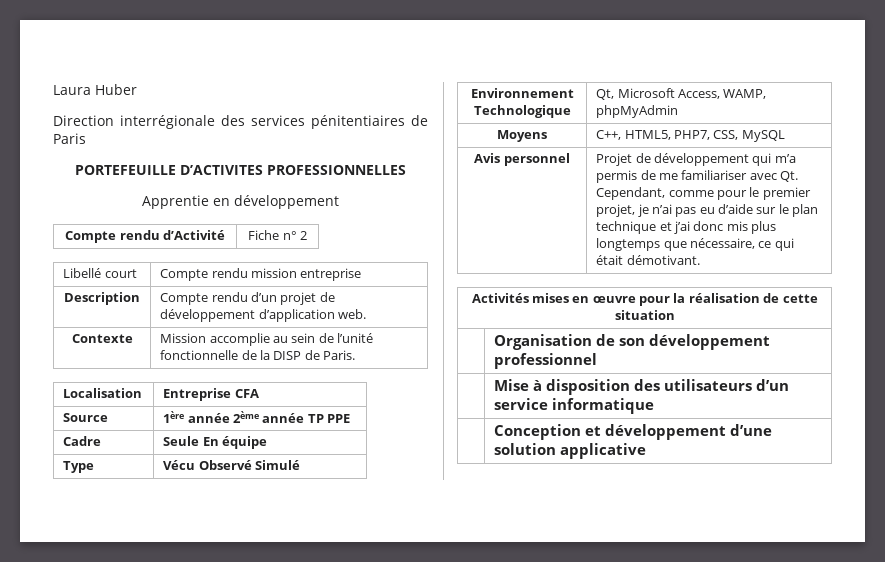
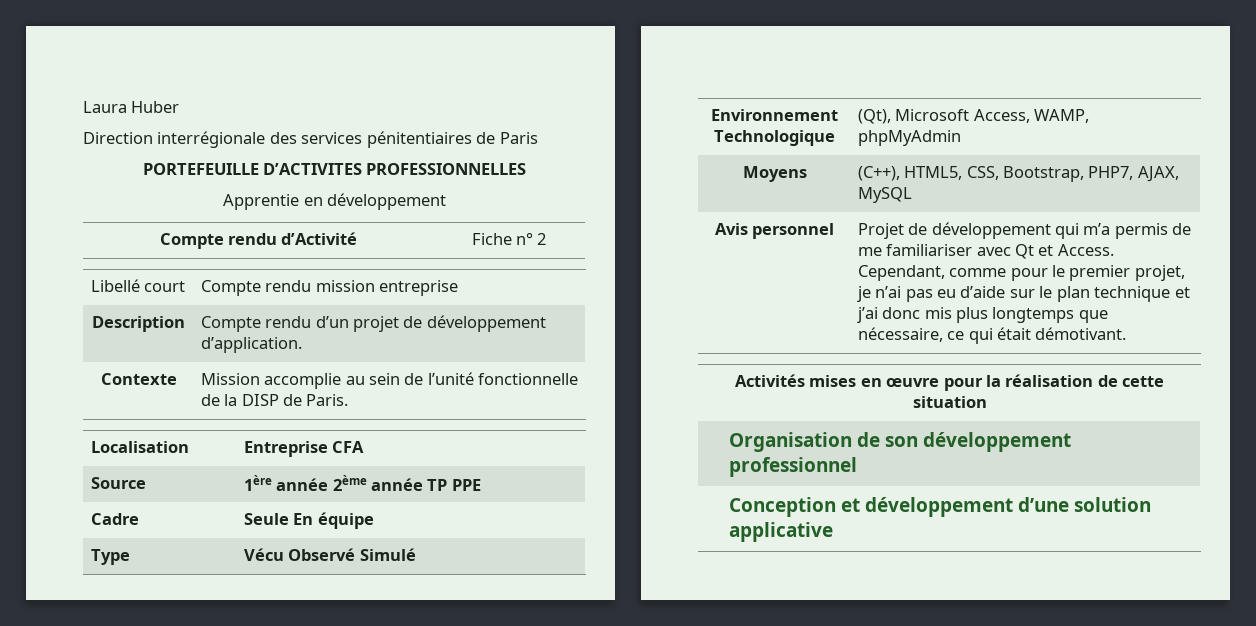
[258,309,366,322] d’application web. -> [200,337,302,353] d’application.
[596,89,615,100] Qt, -> [857,109,891,124] (Qt),
[596,130,739,140] C++, HTML5, PHP7, CSS, -> [857,166,1179,182] (C++), HTML5, CSS, Bootstrap, PHP7, AJAX,
[780,171,799,182] Qt. -> [1014,244,1114,259] Qt et Access.
[494,379,790,395] [494,398,655,414] // | Mise à disposition des utilisateurs d’un service informatique -> (857, 467) none

